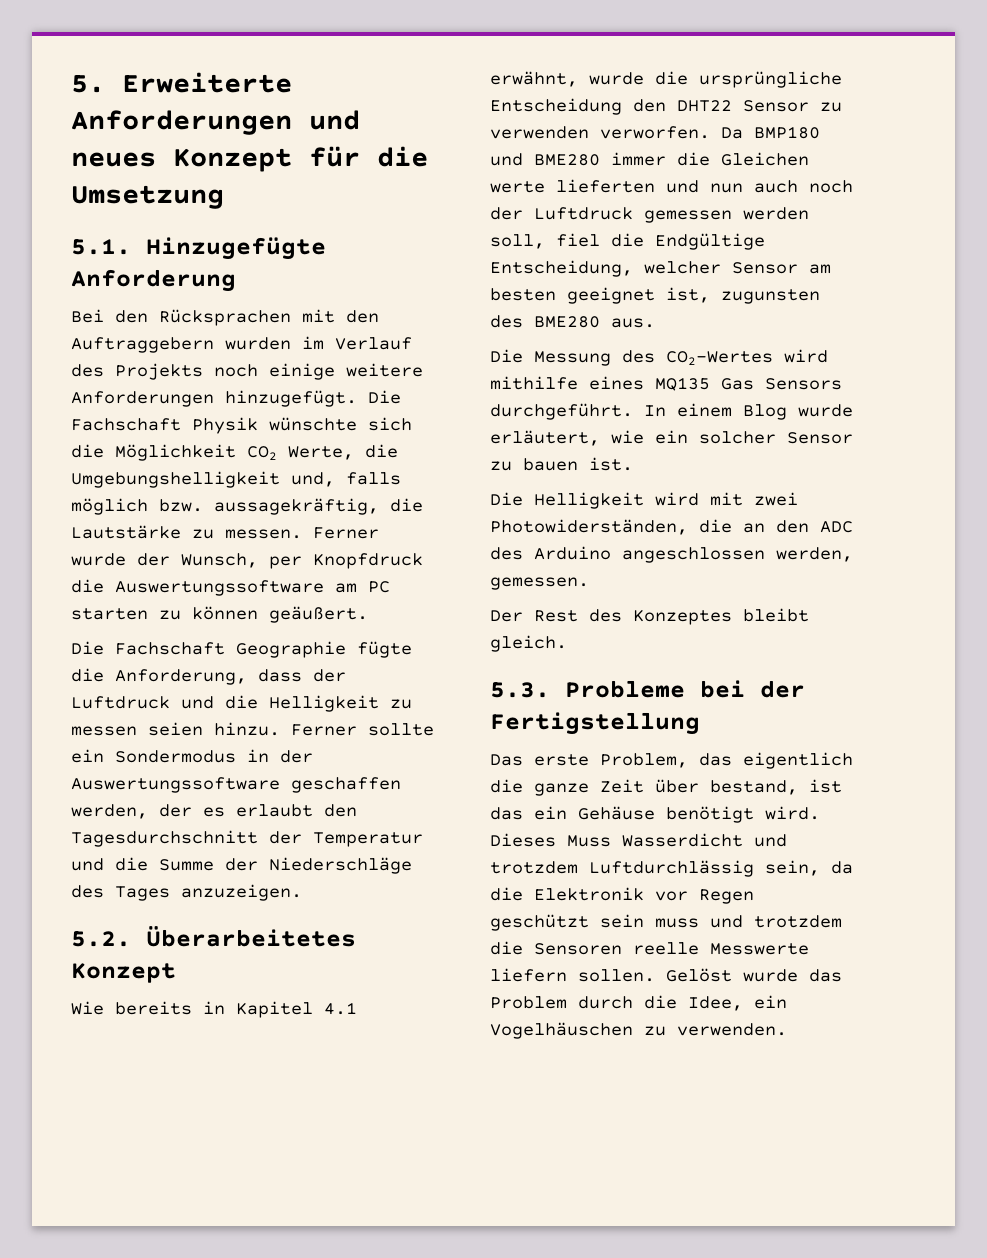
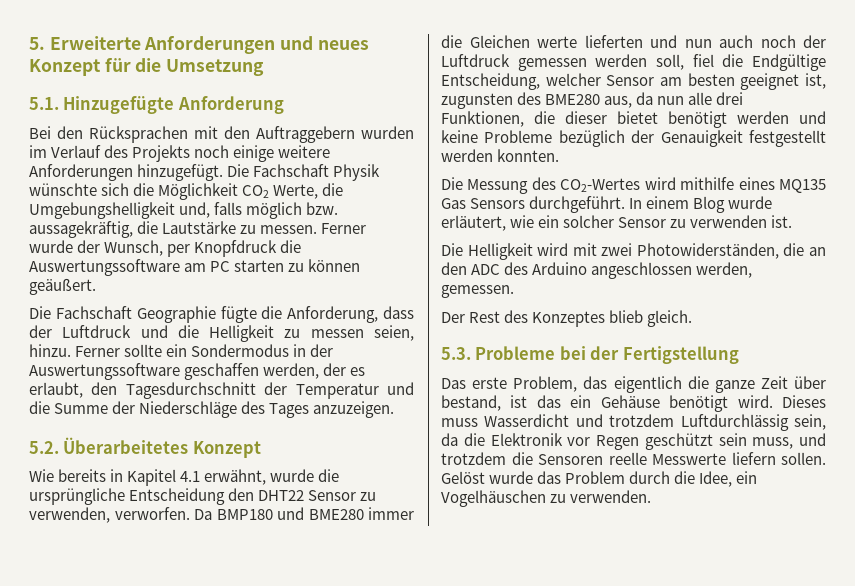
[148,722,203,736] seien -> [374,325,414,341] seien,
[236,804,313,817] erlaubt -> [29,382,83,398] erlaubt,
[490,126,589,139] verwenden -> [29,507,110,523] verwenden,
[611,318,655,328] aus. -> [604,92,744,108] [441,111,826,128] [441,130,826,147] [441,149,560,162] aus, da nun alle drei Funktionen, die dieser bietet benötigt werden und keine Probleme bezüglich der Genauigkeit festgestellt werden konnten.
[523,458,578,471] bauen -> [690,215,768,228] verwenden
[743,608,809,622] bleibt -> [609,310,644,323] blieb
[567,835,611,847] Muss -> [441,418,478,427] muss
[655,918,699,928] muss -> [752,437,794,449] muss,

